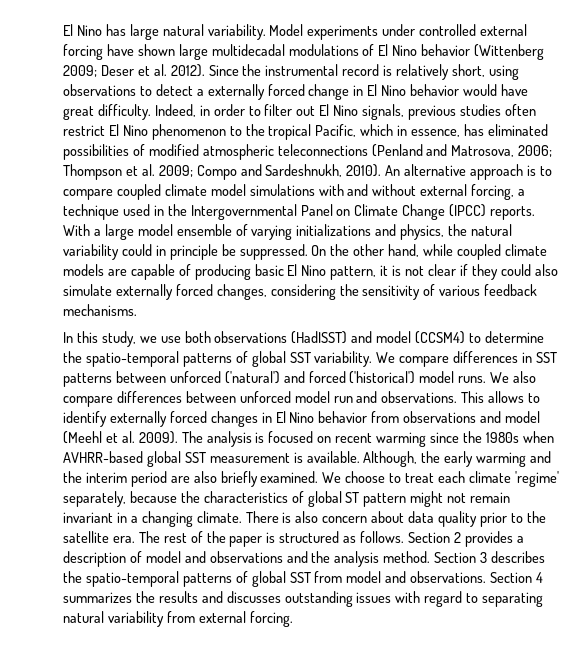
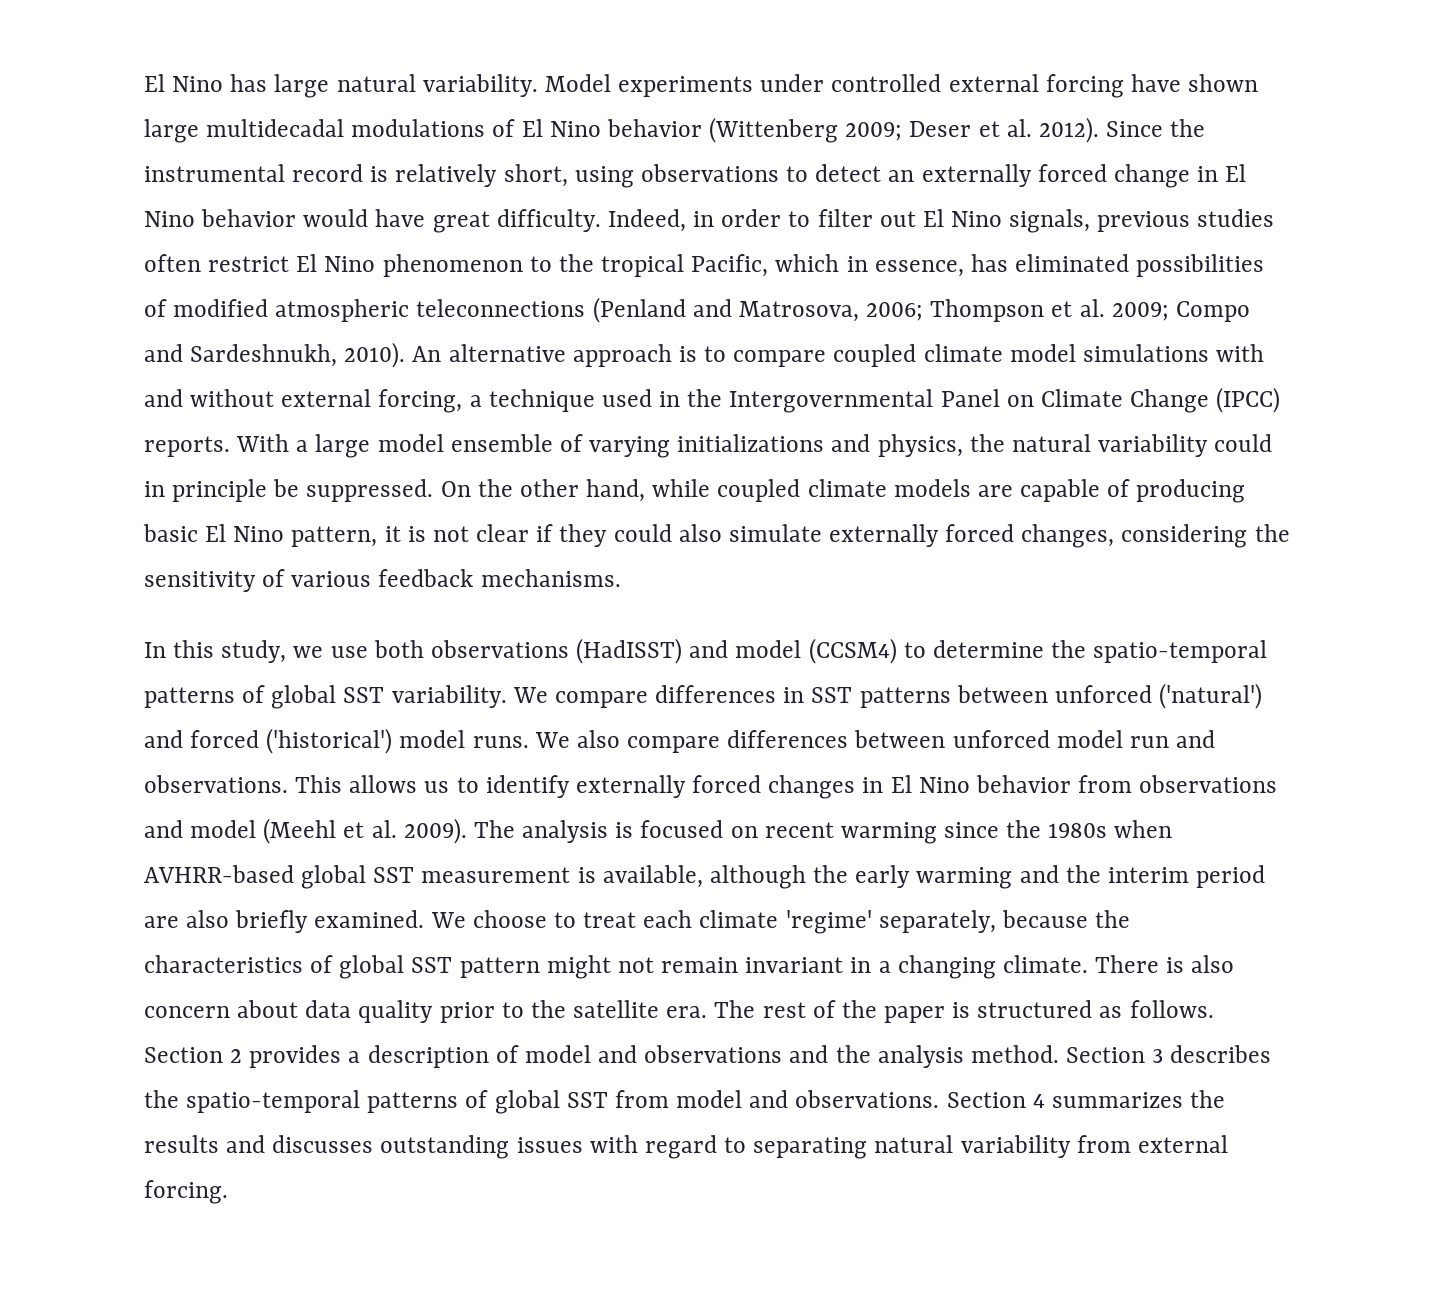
[196,89,204,96] a -> [888,170,915,182] an
(525, 397) none -> [424,781,450,793] us
[306,451,418,467] available. Although, -> [602,865,806,889] available, although
[345,492,360,503] ST -> [411,957,453,973] SST

